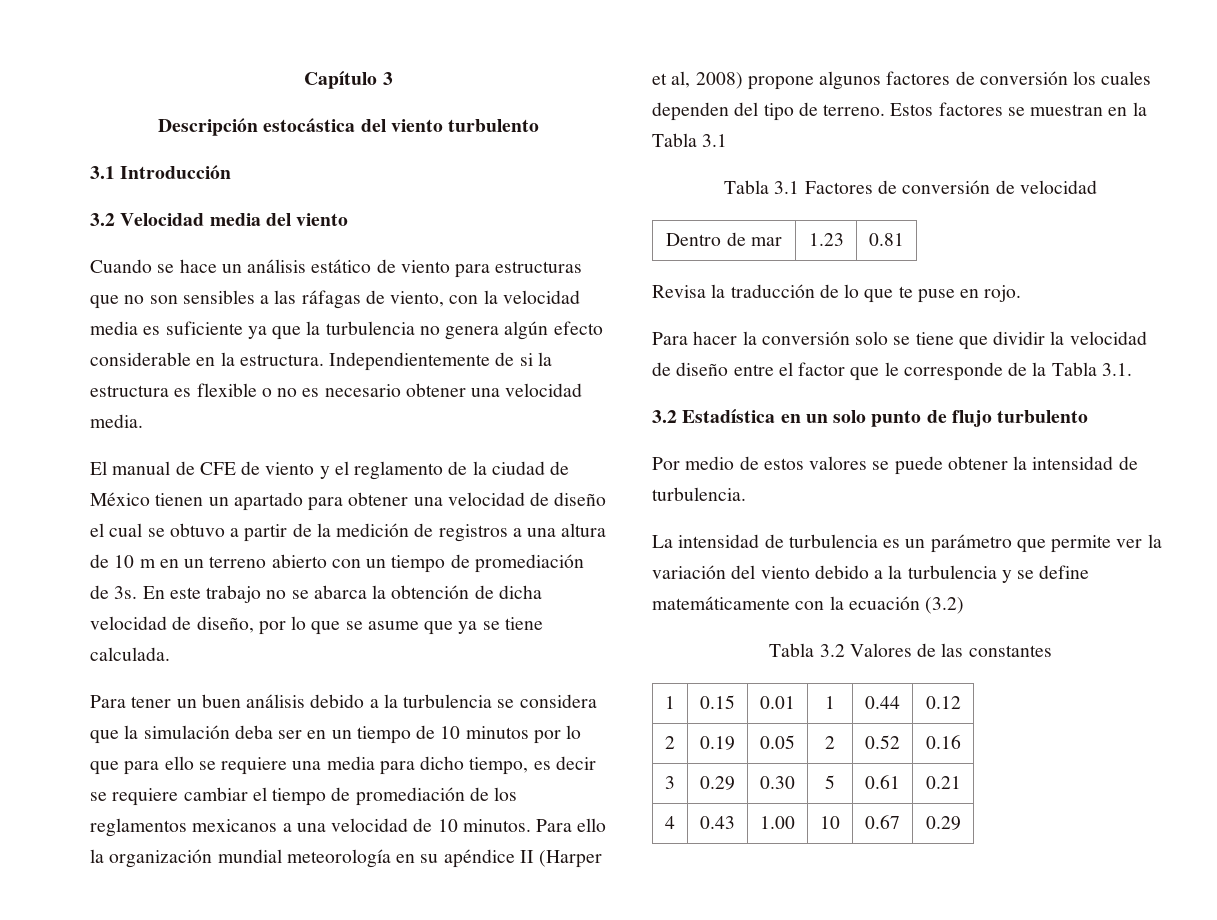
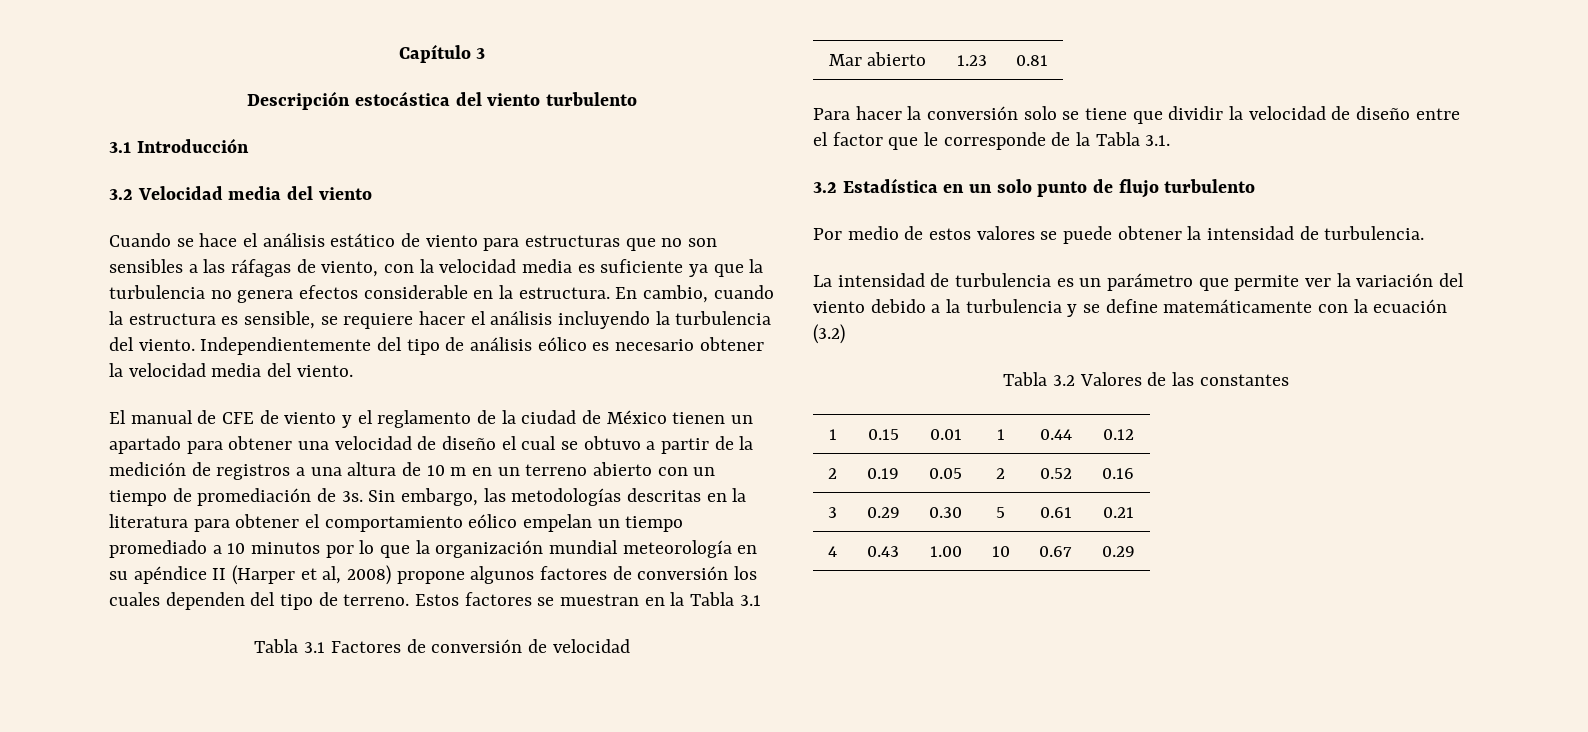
[221,264,242,273] un -> [243,233,259,247] el
[504,321,603,340] algún efecto -> [299,285,359,299] efectos
[329,352,552,371] [90,383,583,397] [90,414,143,428] Independientemente de si la estructura es flexible o no es necesario obtener una velocidad media. -> [615,285,774,303] [109,311,772,329] [109,337,764,355] [109,363,353,377] En cambio, cuando la estructura es sensible, se requiere hacer el análisis incluyendo la turbulencia del viento. Independientemente del tipo de análisis eólico es necesario obtener la velocidad media del viento.
[142,585,542,603] [90,616,543,635] [90,647,170,661] [90,694,597,708] [90,725,436,744] En este trabajo no se abarca la obtención de dicha velocidad de diseño, por lo que se asume que ya se tiene calculada. // Para tener un buen análisis debido a la turbulencia se considera que la simulación deba ser en un tiempo de -> [368,488,747,506] [109,514,684,532] [109,540,222,558] Sin embargo, las metodologías descritas en la literatura para obtener el comportamiento eólico empelan un tiempo promediado a
[124,756,596,775] [90,787,518,806] [90,818,607,837] para ello se requiere una media para dicho tiempo, es decir se requiere cambiar el tiempo de promediación de los reglamentos mexicanos a una velocidad de 10 minutos. Para ello -> (411, 551) none
[666,232,782,246] Dentro de mar -> [828,52,927,66] Mar abierto
[652,284,1022,303] // Revisa la traducción de lo que te puse en rojo. -> (1048, 60) none

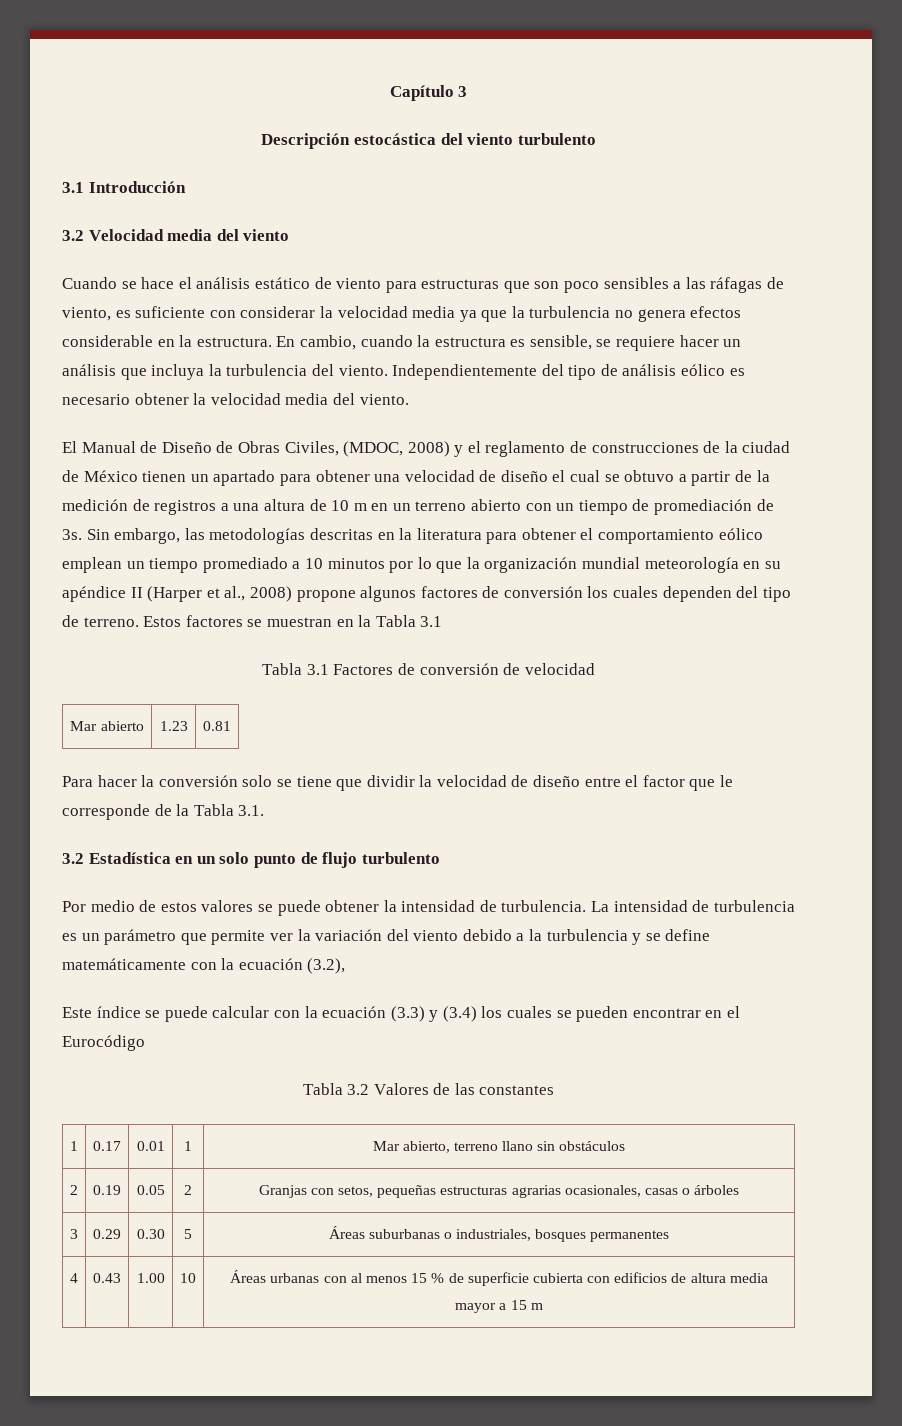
[661,238,718,247] no son -> [534,281,600,293] son poco
[384,259,684,273] con la velocidad media es suficiente -> [115,306,456,318] es suficiente con considerar la velocidad media
[470,311,651,329] el análisis incluyendo -> [723,339,742,347] [62,364,205,380] un análisis que incluya
[130,410,337,424] manual de CFE de viento -> [81,441,450,457] Manual de Diseño de Obras Civiles, (MDOC, 2008)
(497, 417) none -> [591,441,721,453] construcciones de
[523,514,593,532] empelan -> [62,557,122,573] emplean
[322,566,342,584] al, -> [224,586,246,601] al.,
(1425, 233) // -> (587, 906) none
[813,324,845,344] (3.2) -> [307,958,346,974] [62,1006,741,1022] [62,1035,145,1051] (3.2), // Este índice se puede calcular con la ecuación (3.3) y (3.4) los cuales se pueden encontrar en el Eurocódigo
[867,429,899,440] 0.15 -> [93,1141,121,1151] 0.17
[1039,429,1072,440] [1102,429,1134,440] [828,468,837,479] [867,468,899,479] [929,468,962,479] [996,468,1005,479] [1039,468,1072,479] [1102,468,1134,479] [828,507,837,518] [866,507,900,518] [929,507,962,518] [996,507,1005,518] [1039,507,1072,518] [1102,507,1134,518] [828,546,837,557] [867,546,899,557] [929,546,962,557] [991,546,1010,557] [1039,546,1072,557] [1101,546,1135,557] 0.44 | 0.12 // 2 | 0.19 | 0.05 | 2 | 0.52 | 0.16 // 3 | 0.29 | 0.30 | 5 | 0.61 | 0.21 // 4 | 0.43 | 1.00 | 10 | 0.67 | 0.29 -> [372,1141,626,1153] [70,1185,78,1195] [93,1185,121,1195] [136,1185,165,1195] [184,1185,192,1195] [258,1185,740,1198] [70,1229,78,1239] [93,1229,121,1239] [136,1229,165,1239] [184,1229,192,1239] [328,1226,670,1242] [70,1273,78,1283] [93,1273,121,1283] [136,1273,165,1283] [180,1273,196,1283] [230,1270,768,1286] [455,1300,543,1313] Mar abierto, terreno llano sin obstáculos // 2 | 0.19 | 0.05 | 2 | Granjas con setos, pequeñas estructuras agrarias ocasionales, casas o árboles // 3 | 0.29 | 0.30 | 5 | Áreas suburbanas o industriales, bosques permanentes // 4 | 0.43 | 1.00 | 10 | Áreas urbanas con al menos 15 % de superficie cubierta con edificios de altura media mayor a 15 m

